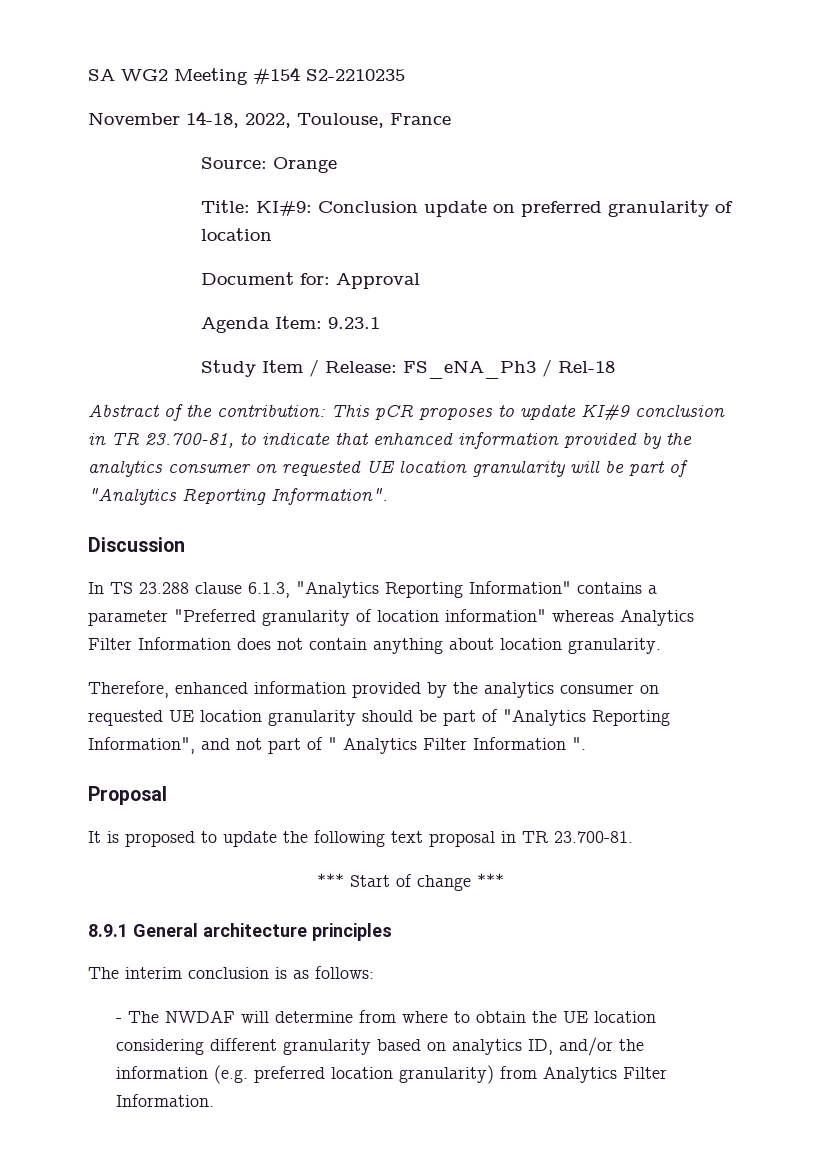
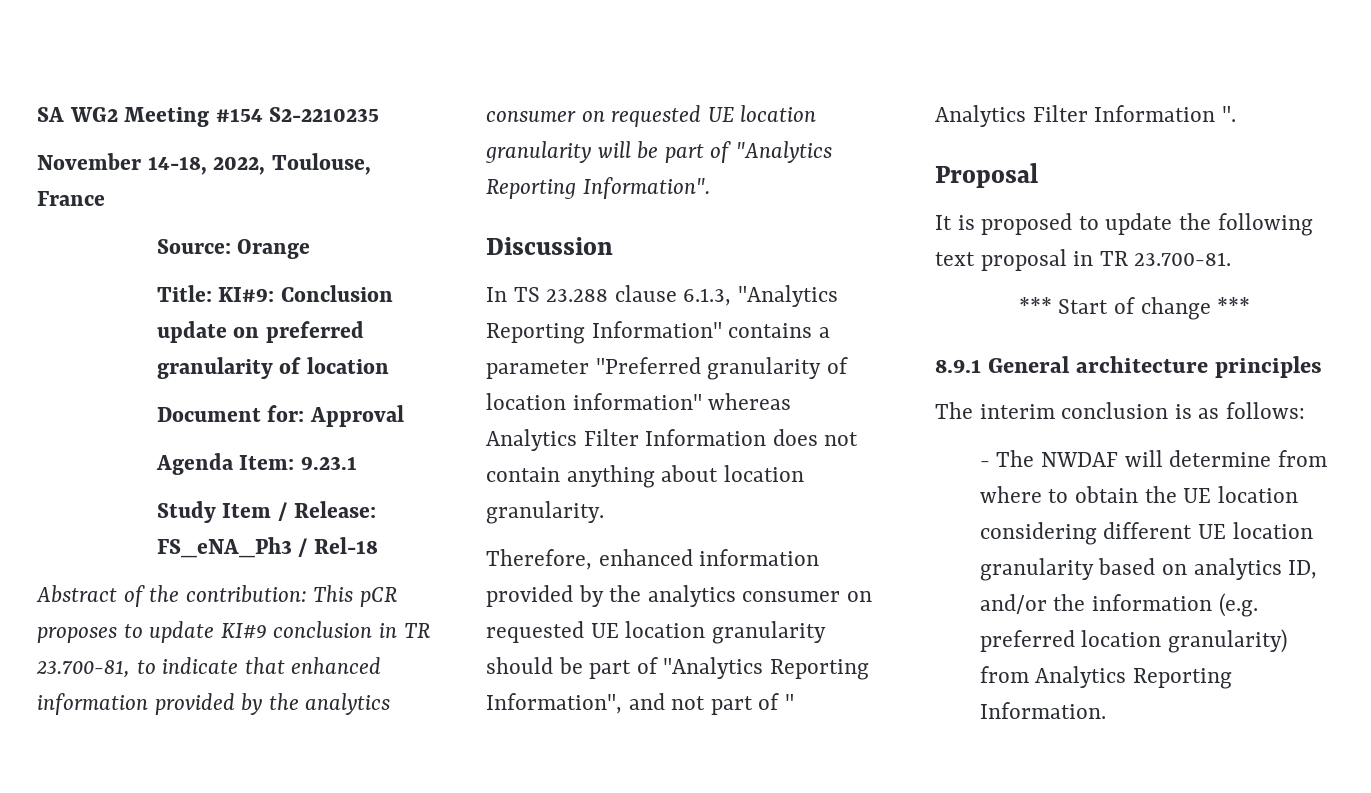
(278, 1044) none -> [1198,522,1313,539] UE location
[623,1067,668,1079] Filter -> [1133,668,1233,689] Reporting

